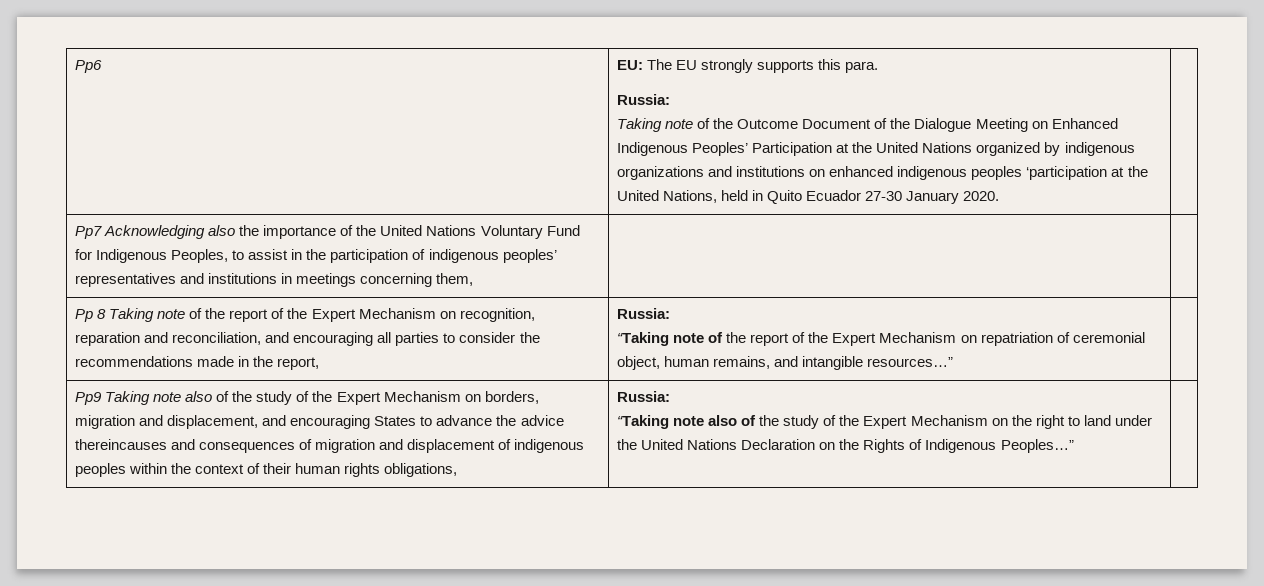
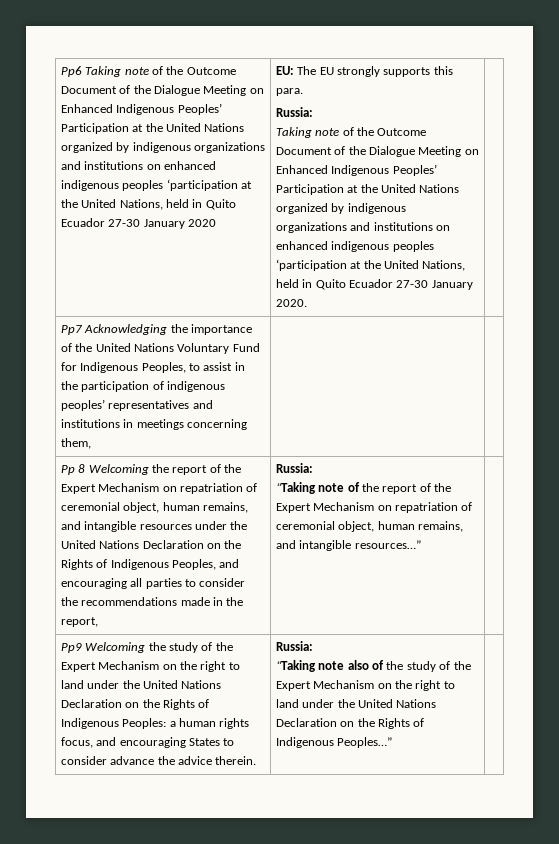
(103, 66) none -> [85,66,236,77] [60,85,264,96] [60,103,222,115] [60,123,245,134] [60,142,266,153] [60,161,217,170] [60,179,253,191] [60,199,236,210] [60,218,217,229] Taking note of the Outcome Document of the Dialogue Meeting on Enhanced Indigenous Peoples’ Participation at the United Nations organized by indigenous organizations and institutions on enhanced indigenous peoples ‘participation at the United Nations, held in Quito Ecuador 27-30 January 2020
[208,225,236,236] also -> (168, 329) none
[109,308,535,322] [75,332,262,346] Taking note of the report of the Expert Mechanism on recognition, reparation and reconciliation, -> [88,464,242,475] [60,483,258,494] [60,502,249,513] [60,521,248,532] [60,540,242,549] [60,559,217,570] Welcoming the report of the Expert Mechanism on repatriation of ceremonial object, human remains, and intangible resources under the United Nations Declaration on the Rights of Indigenous Peoples,
[105,391,539,405] [75,415,259,429] Taking note also of the study of the Expert Mechanism on borders, migration and displacement, -> [85,642,233,653] [60,661,240,672] [60,680,222,689] [60,699,210,710] [60,718,250,729] [60,737,93,748] Welcoming the study of the Expert Mechanism on the right to land under the United Nations Declaration on the Rights of Indigenous Peoples: a human rights focus,
(433, 421) none -> [60,756,107,765] consider
[75,439,585,453] [75,463,458,477] thereincauses and consequences of migration and displacement of indigenous peoples within the context of their human rights obligations, -> [215,756,257,765] therein.

